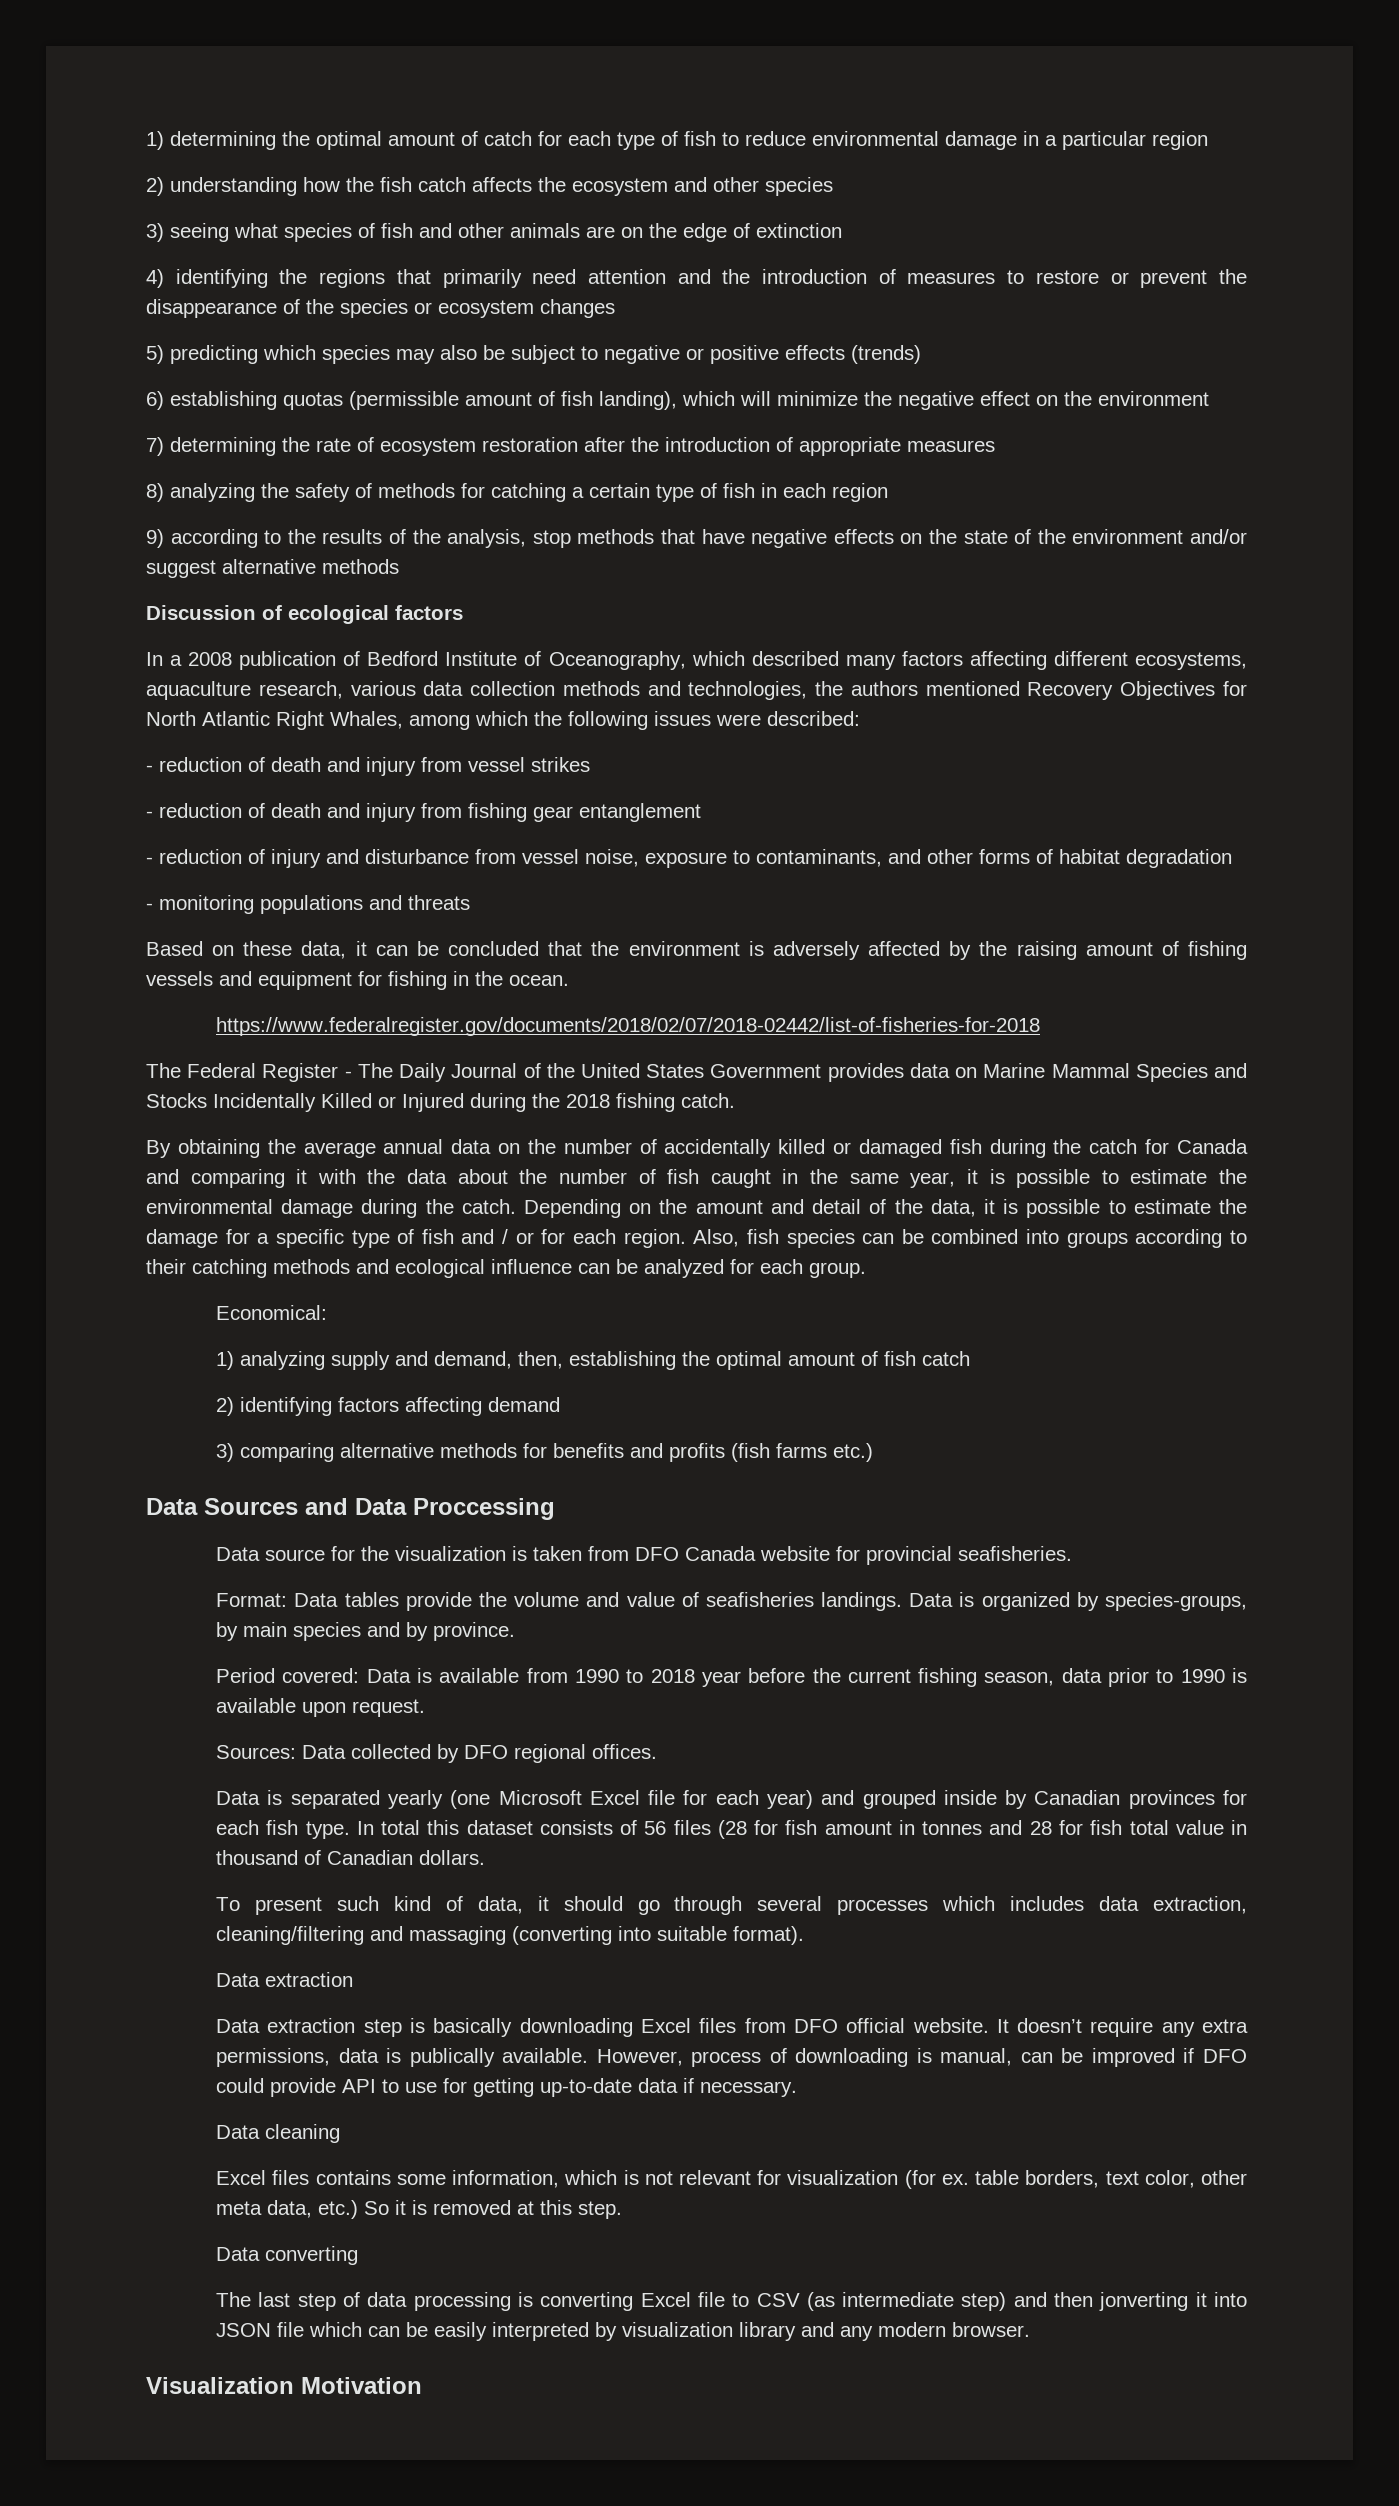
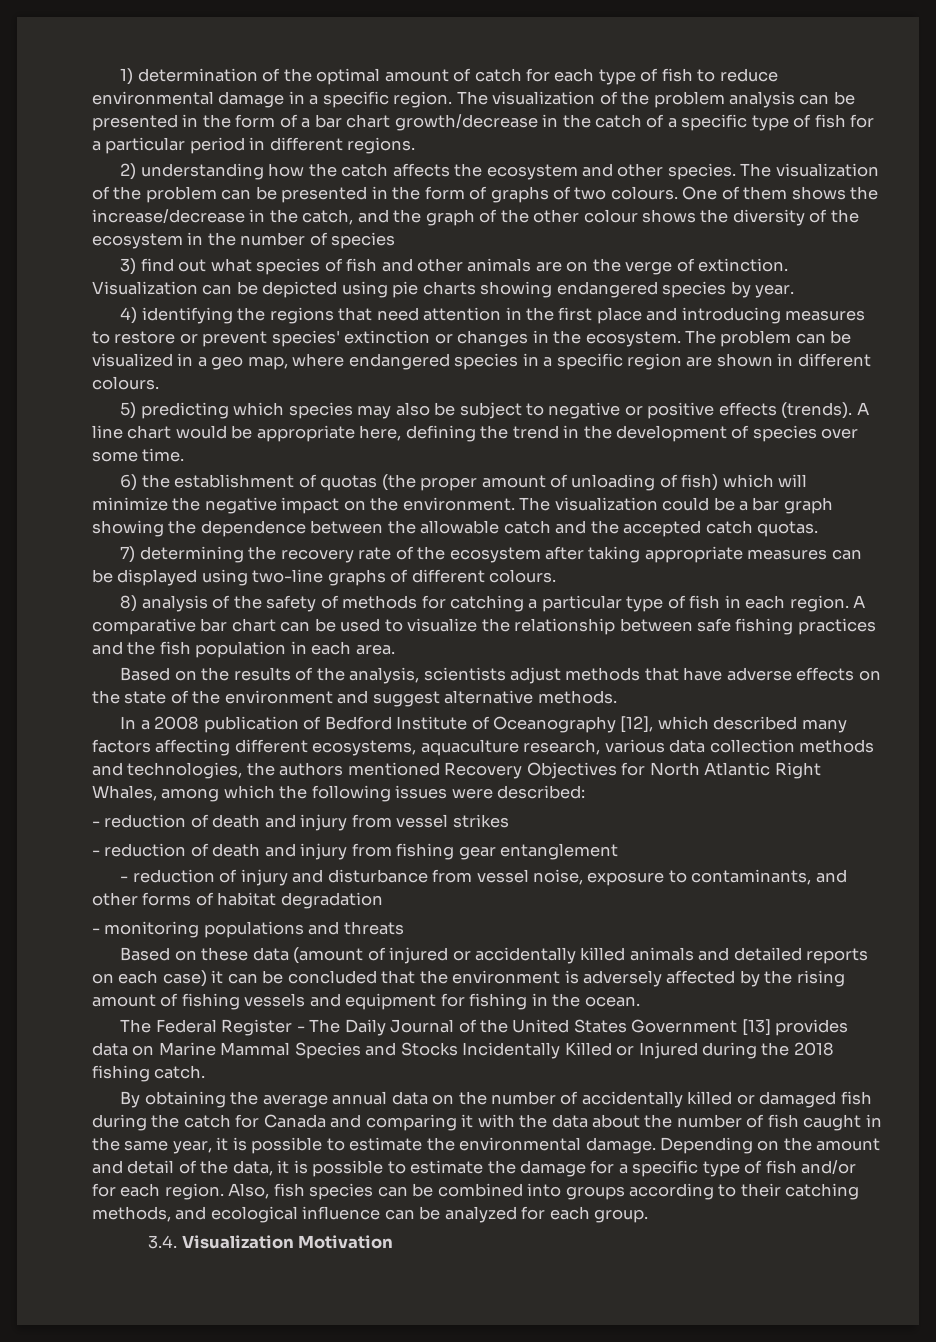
[146,131,276,150] 1) determining -> [120,68,281,85] 1) determination of
[1062,131,1208,150] particular region -> [322,91,855,108] [92,114,875,131] [92,137,416,154] specific region. The visualization of the problem analysis can be presented in the form of a bar chart growth/decrease in the catch of a specific type of fish for a particular period in different regions.
[380,177,412,192] fish -> (337, 170) none
(759, 184) none -> [667,163,879,180] [92,186,879,203] [92,209,859,226] [92,232,328,249] species. The visualization of the problem can be presented in the form of graphs of two colours. One of them shows the increase/decrease in the catch, and the graph of the other colour shows the diversity of the ecosystem in the number of
[170,223,229,242] seeing -> [140,258,207,272] find out
[683,223,842,242] edge of extinction -> [625,258,789,275] [92,281,795,298] verge of extinction. Visualization can be depicted using pie charts showing endangered species by year.
[442,269,522,288] primarily -> (373, 314) none
[677,269,896,284] and the introduction of -> [505,307,781,324] in the first place and introducing
[1219,269,1248,284] [146,299,615,318] the disappearance of the species or ecosystem changes -> [271,330,852,347] [92,353,871,370] [92,376,159,390] species' extinction or changes in the ecosystem. The problem can be visualized in a geo map, where endangered species in a specific region are shown in different colours.
[851,345,921,364] [146,391,677,410] (trends) // 6) establishing quotas (permissible amount of fish landing), -> [781,402,869,419] [92,425,859,442] [92,448,185,462] [120,474,719,491] (trends). A line chart would be appropriate here, defining the trend in the development of species over some time. // 6) the establishment of quotas (the proper amount of unloading of fish)
[980,391,1209,406] effect on the environment -> [281,497,833,514] [92,520,819,537] impact on the environment. The visualization could be a bar graph showing the dependence between the allowable catch and the accepted catch quotas.
(310, 444) none -> [280,549,354,563] recovery
[380,437,995,456] ecosystem restoration after the introduction of appropriate measures -> [417,546,862,563] [92,569,557,586] the ecosystem after taking appropriate measures can be displayed using two-line graphs of different colours.
[170,483,255,502] analyzing -> [141,595,231,612] analysis of
[589,483,650,498] certain -> [541,595,622,612] particular
[832,483,888,502] [146,529,282,548] region // 9) according to -> [789,595,866,612] [92,618,876,635] [92,641,395,658] [120,667,197,681] region. A comparative bar chart can be used to visualize the relationship between safe fishing practices and the fish population in each area. // Based on
[532,530,571,548] stop -> [423,667,561,684] scientists adjust
[751,529,828,548] negative -> [726,667,792,681] adverse
[1190,529,1248,544] and/or -> [337,690,369,704] and
[322,559,399,574] [146,605,463,624] methods // Discussion of ecological factors -> [537,690,617,704] methods.
[548,651,686,670] Oceanography, -> [492,716,654,733] Oceanography [12],
[301,941,347,959] data, -> [252,947,869,964] [92,970,207,987] data (amount of injured or accidentally killed animals and detailed reports on each case)
[1016,941,1077,960] raising -> [796,970,845,987] rising
[216,1017,1041,1036] // https://www.federalregister.gov/documents/2018/02/07/2018-02442/list-of-fisheries-for-2018 -> (640, 1001) none
(822, 1071) none -> [741,1019,771,1036] [13]
[281,1199,516,1218] damage during the catch. -> [585,1137,656,1154] damage.
[461,1229,534,1244] and / or -> [801,1160,857,1174] and/or
[273,1259,350,1274] methods -> [92,1206,171,1222] methods,
[216,1305,328,1320] [216,1351,971,1370] [216,1397,561,1416] [216,1443,874,1462] [146,1498,555,1520] [216,1546,1073,1565] [216,1592,1247,1611] [216,1622,516,1641] [216,1668,1247,1687] [216,1698,426,1717] [216,1744,658,1763] [216,1790,1248,1809] [216,1820,1248,1839] [216,1850,486,1865] [216,1896,1247,1915] [216,1926,805,1945] [216,1972,354,1987] [216,2018,1249,2037] [216,2048,1247,2067] [216,2078,798,2097] [216,2124,341,2143] [216,2170,1247,2189] [216,2200,623,2219] [216,2246,359,2265] [216,2292,1247,2311] [216,2322,1031,2341] Economical: // 1) analyzing supply and demand, then, establishing the optimal amount of fish catch // 2) identifying factors affecting demand // 3) comparing alternative methods for benefits and profits (fish farms etc.) // Data Sources and Data Proccessing // Data source for the visualization is taken from DFO Canada website for provincial seafisheries. // Format: Data tables provide the volume and value of seafisheries landings. Data is organized by species-groups, by main species and by province. // Period covered: Data is available from 1990 to 2018 year before the current fishing season, data prior to 1990 is available upon request. // Sources: Data collected by DFO regional offices. // Data is separated yearly (one Microsoft Excel file for each year) and grouped inside by Canadian provinces for each fish type. In total this dataset consists of 56 files (28 for fish amount in tonnes and 28 for fish total value in thousand of Canadian dollars. // To present such kind of data, it should go through several processes which includes data extraction, cleaning/filtering and massaging (converting into suitable format). // Data extraction // Data extraction step is basically downloading Excel files from DFO official website. It doesn’t require any extra permissions, data is publically available. However, process of downloading is manual, can be improved if DFO could provide API to use for getting up-to-date data if necessary. // Data cleaning // Excel files contains some information, which is not relevant for visualization (for ex. table borders, text color, other meta data, etc.) So it is removed at this step. // Data converting // The last step of data processing is converting Excel file to CSV (as intermediate step) and then jonverting it into JSON file which can be easily interpreted by visualization library and any modern browser. // -> [148,1235,178,1249] 3.4.

